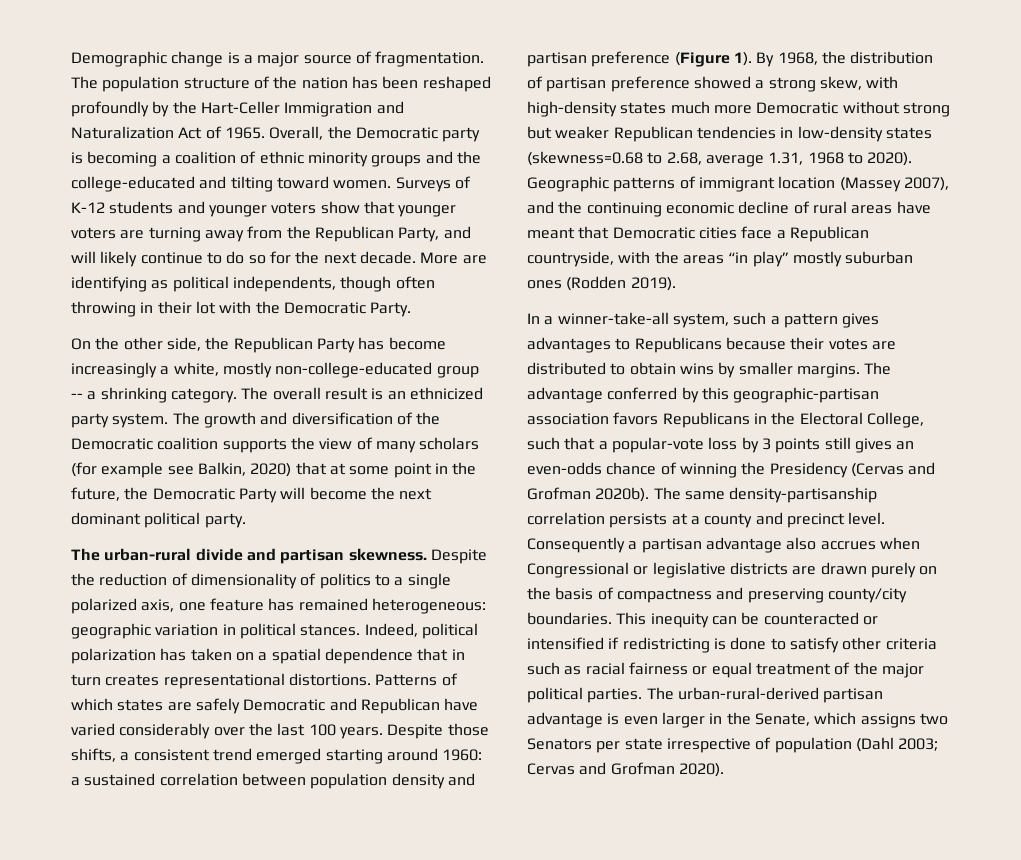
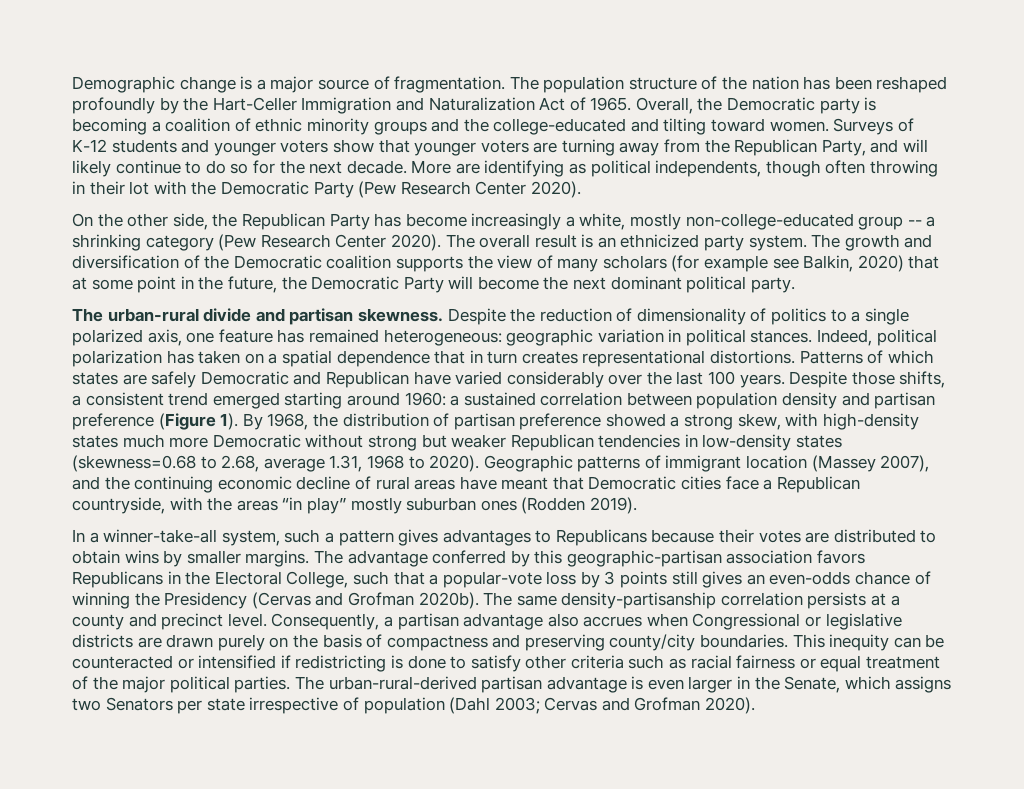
[370,302,412,317] Party. -> [313,181,581,198] Party (Pew Research Center 2020).
[170,388,237,403] category. -> [145,234,441,251] category (Pew Research Center 2020).
[527,537,625,553] Consequently -> [271,613,380,630] Consequently,

